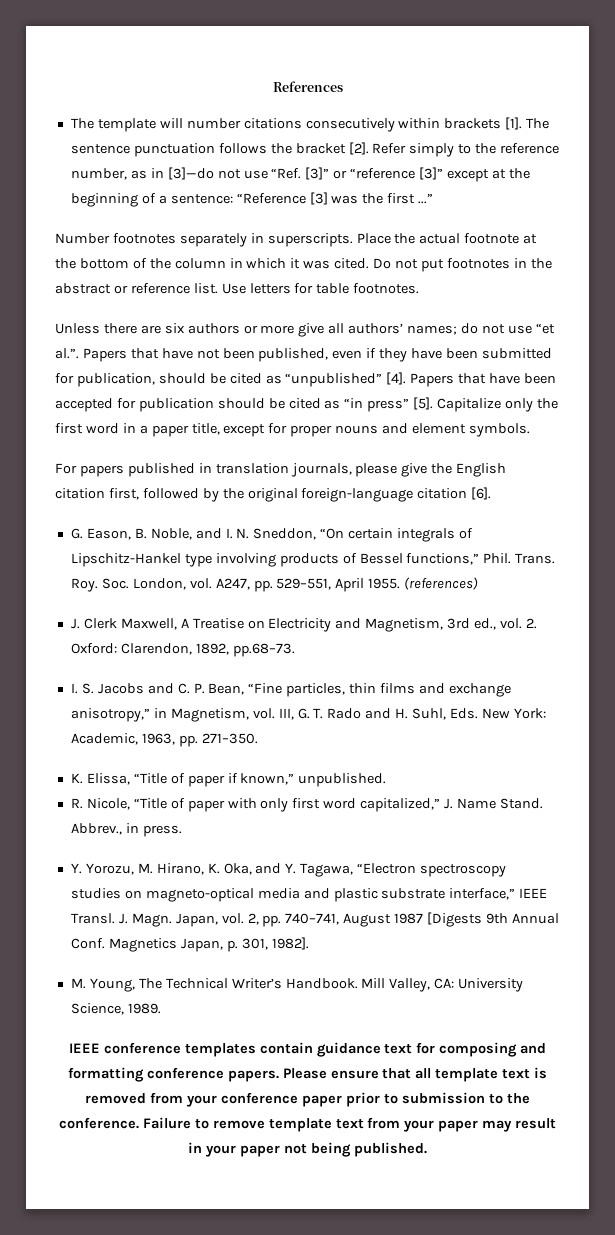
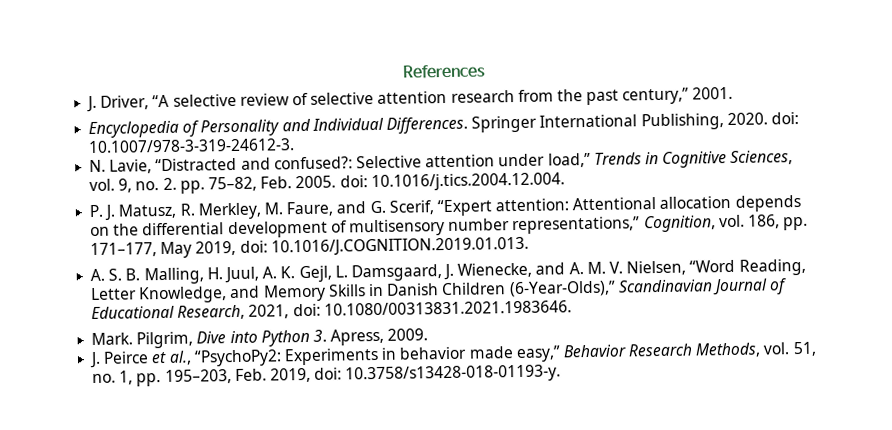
[70,117,550,132] [70,142,560,157] [70,167,530,182] [70,192,434,207] [55,233,538,247] [55,258,552,272] [55,283,420,294] [55,323,555,337] [55,348,552,362] [55,372,557,387] [55,397,558,412] [55,423,530,437] [55,463,507,477] [55,487,492,502] [70,528,474,542] [70,553,556,567] [70,577,479,592] [70,618,537,632] [70,643,295,657] [70,683,511,697] [70,708,546,722] [70,733,258,747] [70,773,387,787] [70,798,543,812] [70,823,182,837] [70,863,507,877] [70,888,548,902] [70,912,559,927] [70,937,309,952] [70,978,524,992] [70,1003,161,1015] [68,1042,547,1057] [67,1067,548,1082] [85,1092,530,1107] [58,1117,557,1132] [188,1142,427,1157] The template will number citations consecutively within brackets [1]. The sentence punctuation follows the bracket [2]. Refer simply to the reference number, as in [3]—do not use “Ref. [3]” or “reference [3]” except at the beginning of a sentence: “Reference [3] was the first ...” // Number footnotes separately in superscripts. Place the actual footnote at the bottom of the column in which it was cited. Do not put footnotes in the abstract or reference list. Use letters for table footnotes. // Unless there are six authors or more give all authors’ names; do not use “et al.”. Papers that have not been published, even if they have been submitted for publication, should be cited as “unpublished” [4]. Papers that have been accepted for publication should be cited as “in press” [5]. Capitalize only the first word in a paper title, except for proper nouns and element symbols. // For papers published in translation journals, please give the English citation first, followed by the original foreign-language citation [6]. // G. Eason, B. Noble, and I. N. Sneddon, “On certain integrals of Lipschitz-Hankel type involving products of Bessel functions,” Phil. Trans. Roy. Soc. London, vol. A247, pp. 529–551, April 1955. (references) // J. Clerk Maxwell, A Treatise on Electricity and Magnetism, 3rd ed., vol. 2. Oxford: Clarendon, 1892, pp.68–73. // I. S. Jacobs and C. P. Bean, “Fine particles, thin films and exchange anisotropy,” in Magnetism, vol. III, G. T. Rado and H. Suhl, Eds. New York: Academic, 1963, pp. 271–350. // K. Elissa, “Title of paper if known,” unpublished. // R. Nicole, “Title of paper with only first word capitalized,” J. Name Stand. Abbrev., in press. // Y. Yorozu, M. Hirano, K. Oka, and Y. Tagawa, “Electron spectroscopy studies on magneto-optical media and plastic substrate interface,” IEEE Transl. J. Magn. Japan, vol. 2, pp. 740–741, August 1987 [Digests 9th Annual Conf. Magnetics Japan, p. 301, 1982]. // M. Young, The Technical Writer’s Handbook. Mill Valley, CA: University Science, 1989. // IEEE conference templates contain guidance text for composing and formatting conference papers. Please ensure that all template text is removed from your conference paper prior to submission to the conference. Failure to remove template text from your paper may result in your paper not being published. -> [86,86,734,113] [88,112,799,139] [88,138,296,154] [89,150,794,174] [89,172,565,194] [89,194,801,221] [90,214,809,239] [90,236,529,259] [90,258,806,285] [90,278,788,304] [91,300,572,320] [91,328,429,349] [89,341,817,369] [92,364,562,387] J. Driver, “A selective review of selective attention research from the past century,” 2001. // Encyclopedia of Personality and Individual Differences. Springer International Publishing, 2020. doi: 10.1007/978-3-319-24612-3. // N. Lavie, “Distracted and confused?: Selective attention under load,” Trends in Cognitive Sciences, vol. 9, no. 2. pp. 75–82, Feb. 2005. doi: 10.1016/j.tics.2004.12.004. // P. J. Matusz, R. Merkley, M. Faure, and G. Scerif, “Expert attention: Attentional allocation depends on the differential development of multisensory number representations,” Cognition, vol. 186, pp. 171–177, May 2019, doi: 10.1016/J.COGNITION.2019.01.013. // A. S. B. Malling, H. Juul, A. K. Gejl, L. Damsgaard, J. Wienecke, and A. M. V. Nielsen, “Word Reading, Letter Knowledge, and Memory Skills in Danish Children (6-Year-Olds),” Scandinavian Journal of Educational Research, 2021, doi: 10.1080/00313831.2021.1983646. // Mark. Pilgrim, Dive into Python 3. Apress, 2009. // J. Peirce et al., “PsychoPy2: Experiments in behavior made easy,” Behavior Research Methods, vol. 51, no. 1, pp. 195–203, Feb. 2019, doi: 10.3758/s13428-018-01193-y.

